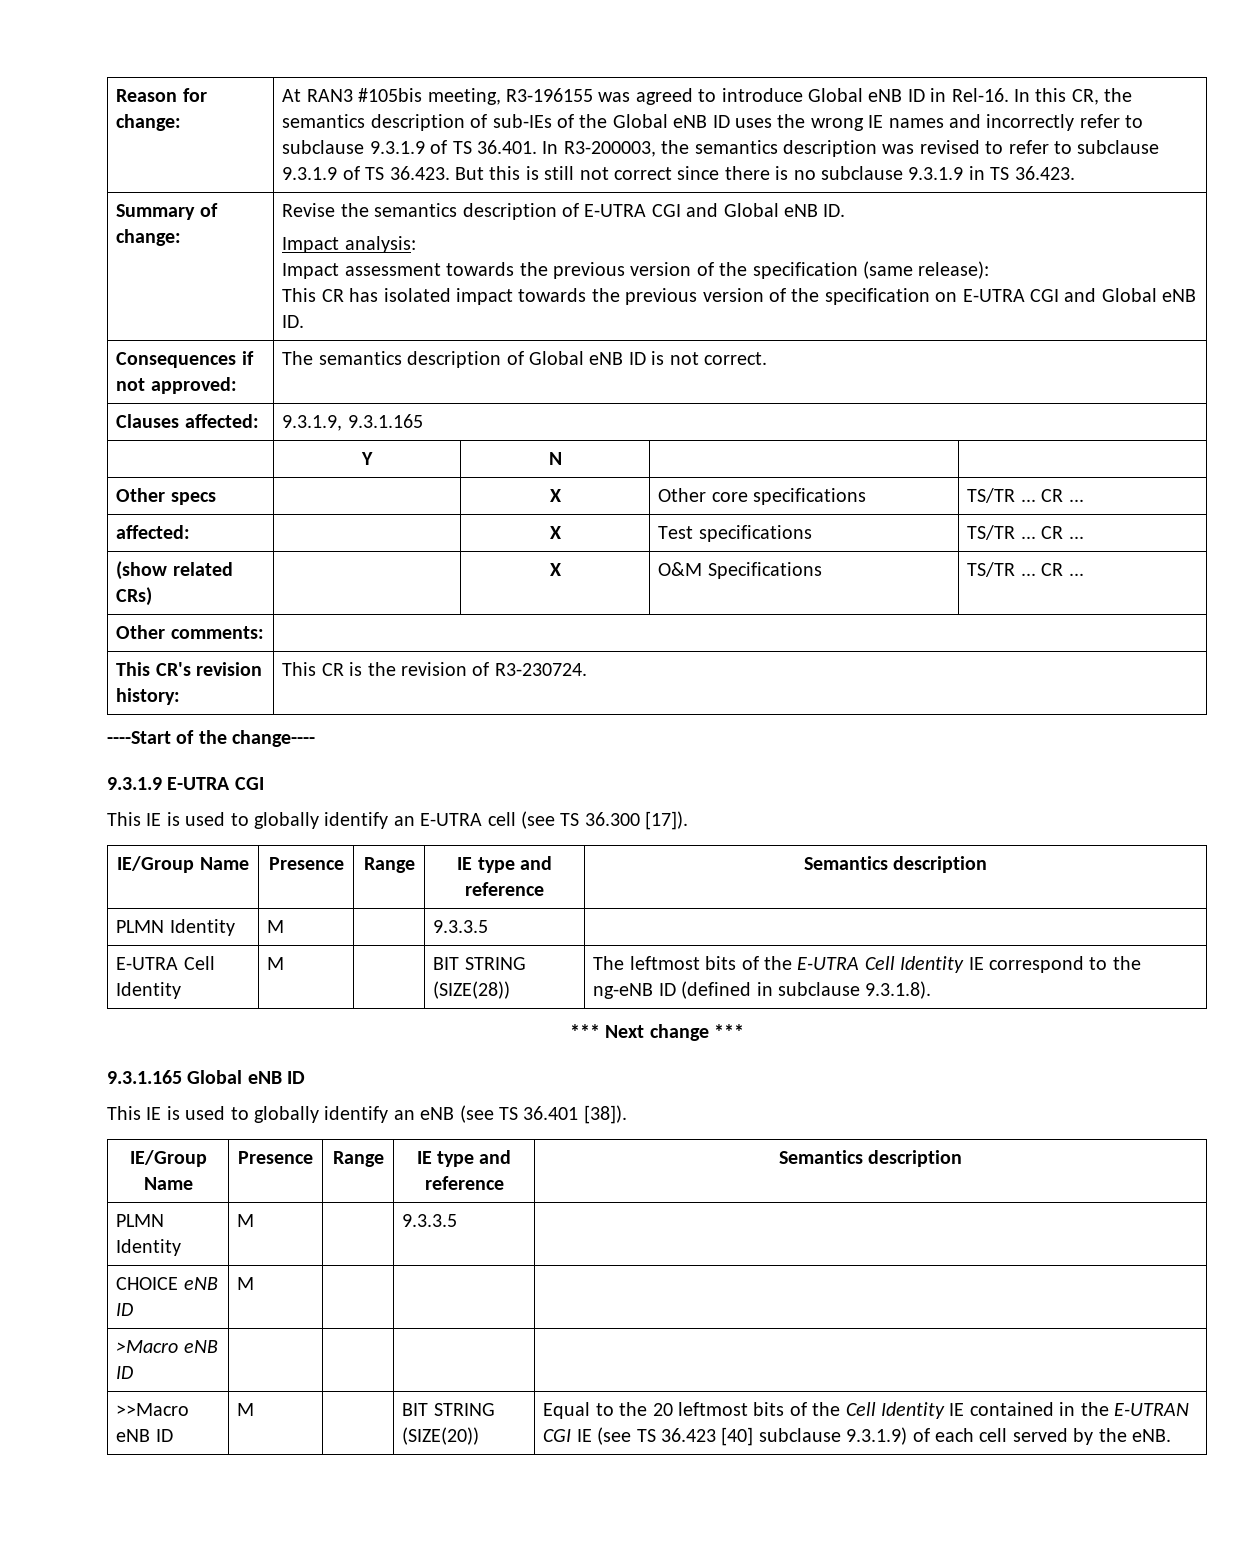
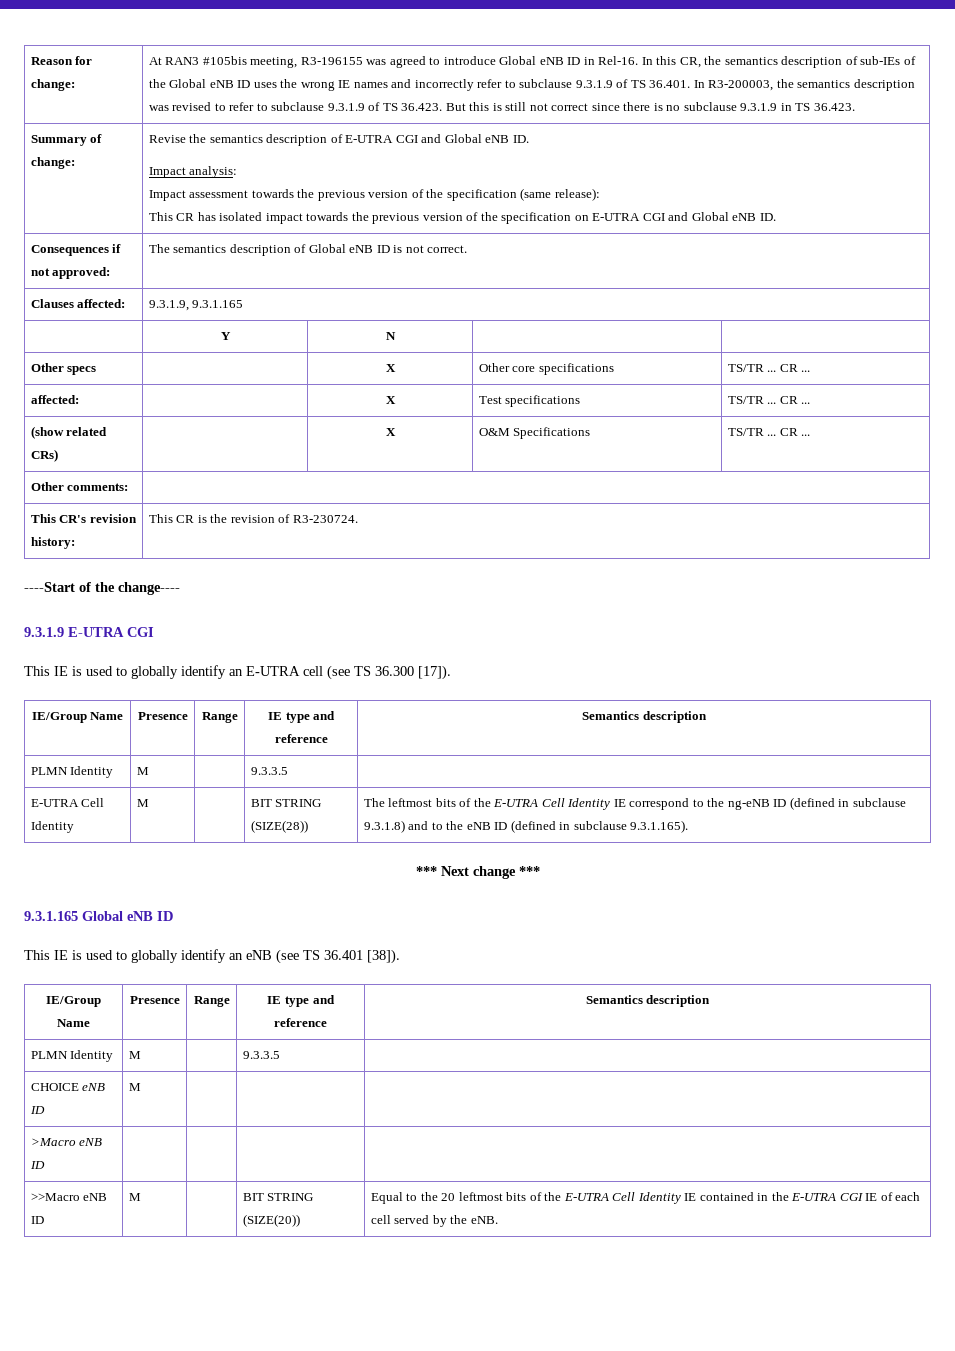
[865,981,932,999] 9.3.1.8). -> [363,820,689,833] 9.3.1.8) and to the eNB ID (defined in subclause 9.3.1.165).
(841, 1409) none -> [563,1193,609,1201] E-UTRA
[1113,1403,1189,1416] E-UTRAN -> [791,1193,837,1201] E-UTRA
[597,1427,908,1446] (see TS 36.423 [40] subclause 9.3.1.9) -> (878, 1197) none

